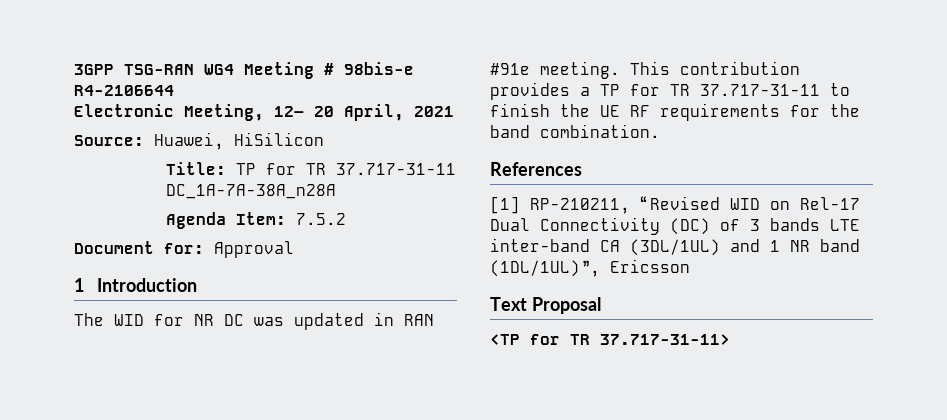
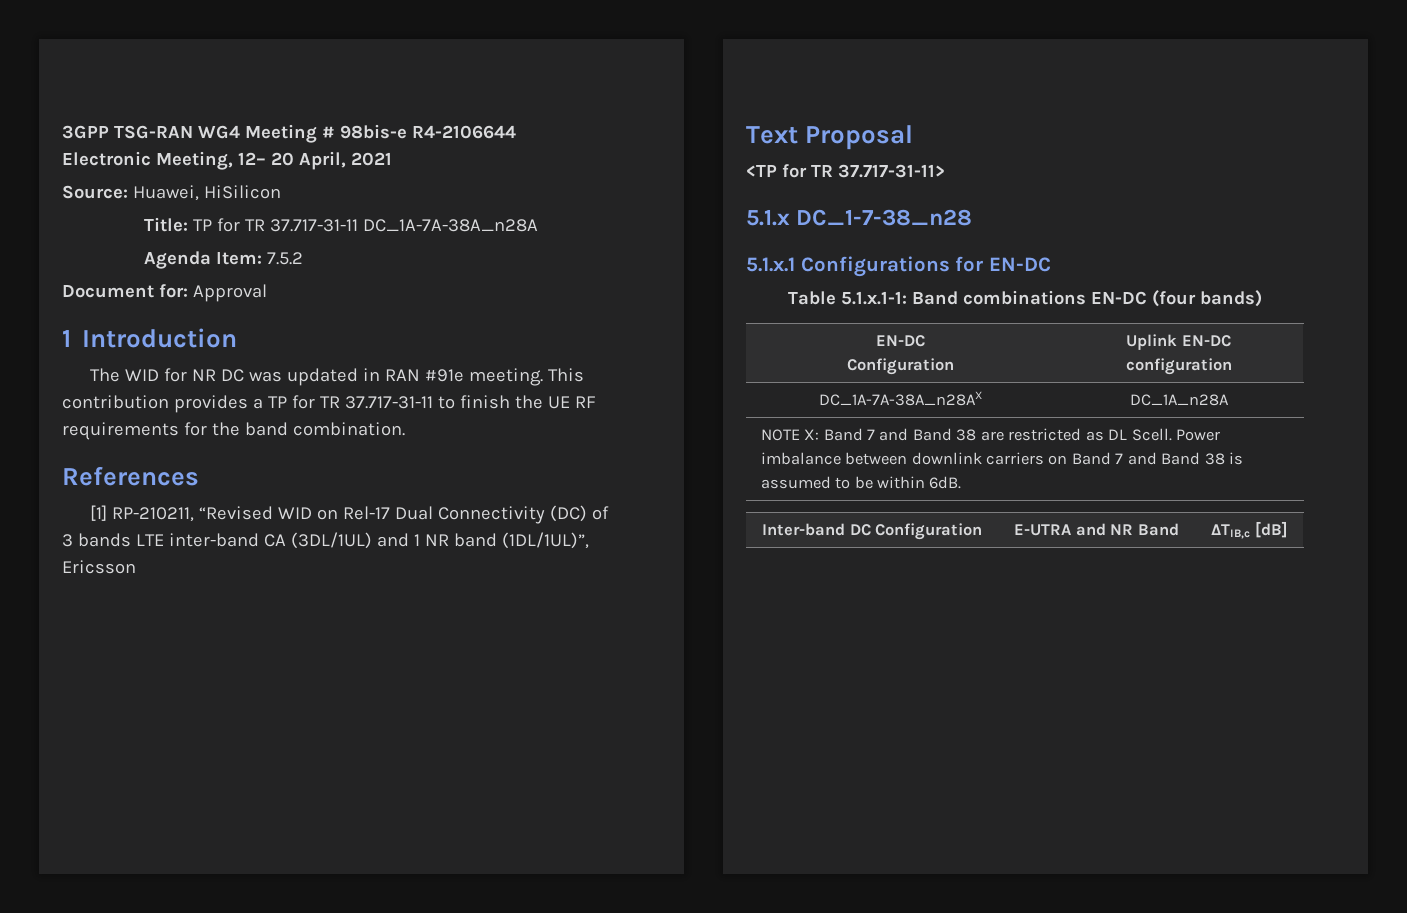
(730, 339) none -> [746,209,973,226] [746,256,1051,277] [788,290,1262,307] [875,335,925,347] [846,358,954,375] [1126,334,1231,350] [1125,358,1232,375] [818,391,982,406] [1129,394,1229,406] [760,428,1221,441] [760,452,1244,465] [760,476,962,489] [762,523,982,540] [1014,523,1179,536] [1211,521,1288,539] // 5.1.x DC_1-7-38_n28 // 5.1.x.1 Configurations for EN-DC // Table 5.1.x.1-1: Band combinations EN-DC (four bands) // EN-DC // Configuration | Uplink EN-DC // configuration // DC_1A-7A-38A_n28AX | DC_1A_n28A // NOTE X: Band 7 and Band 38 are restricted as DL Scell. Power imbalance between downlink carriers on Band 7 and Band 38 is assumed to be within 6dB. // Inter-band DC Configuration | E-UTRA and NR Band | ΔTIB,c [dB]

